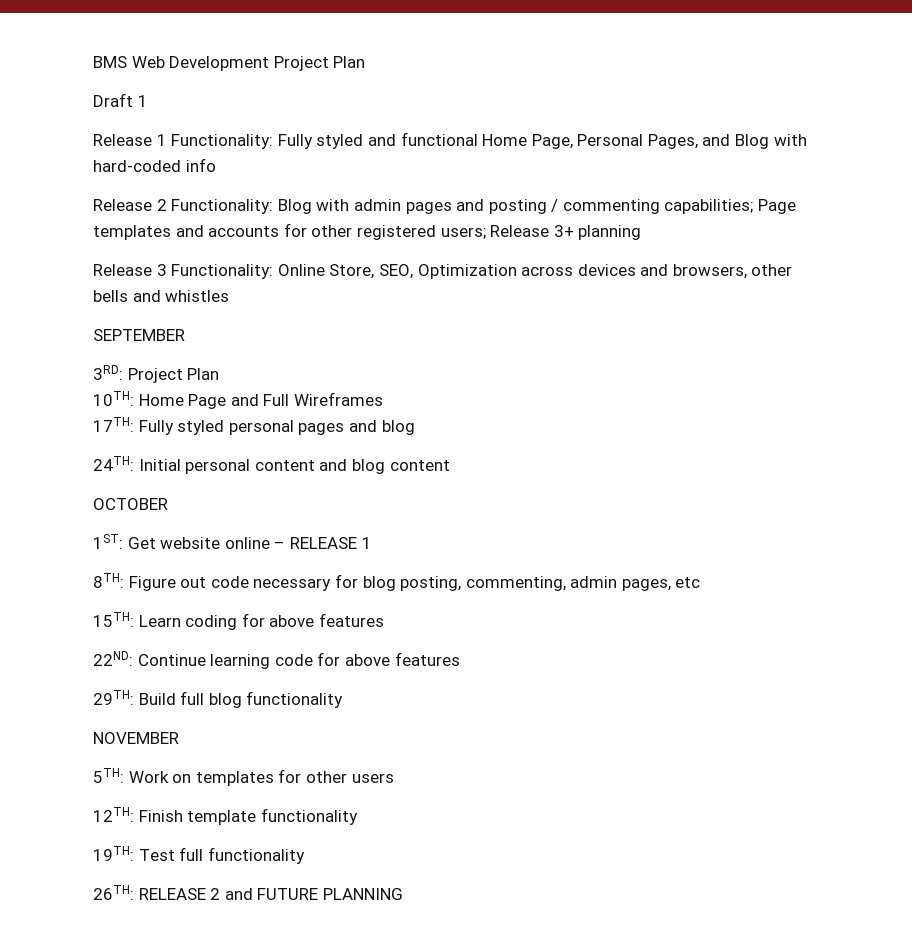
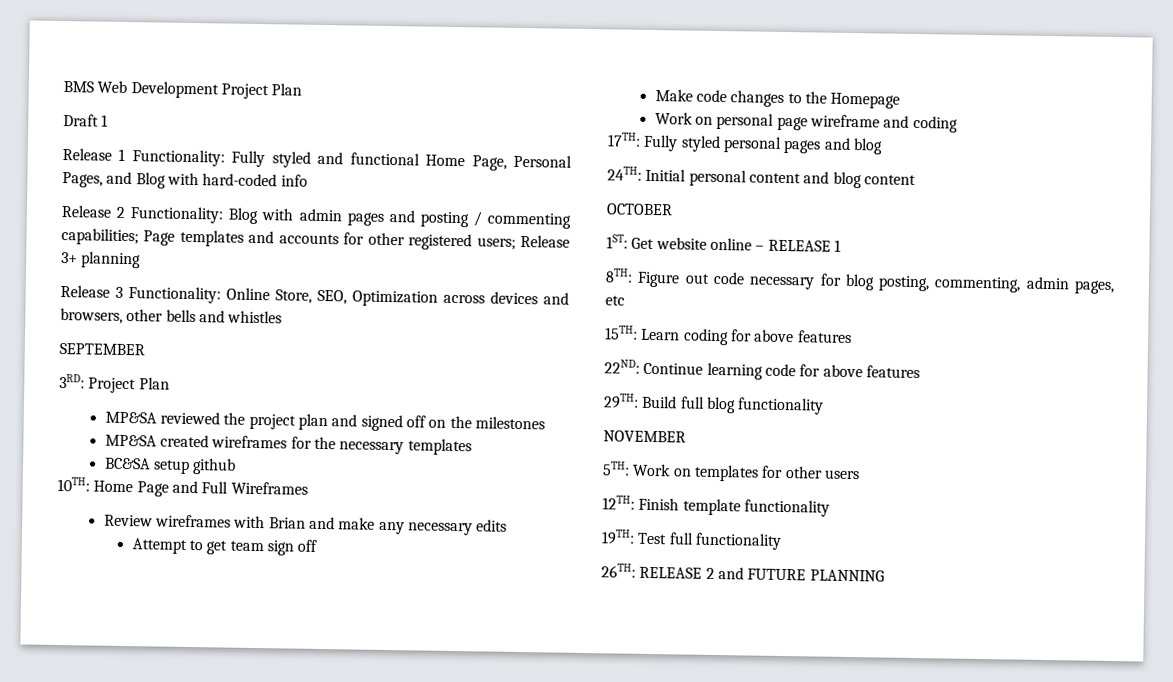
(220, 374) none -> [104,411,545,432] [104,434,472,456] [104,457,237,475] // MP&SA reviewed the project plan and signed off on the milestones // MP&SA created wireframes for the necessary templates // BC&SA setup github
(383, 399) none -> [103,514,508,536] [131,538,318,556] [654,89,901,109] [654,112,958,133] // Review wireframes with Brian and make any necessary edits // Attempt to get team sign off // Make code changes to the Homepage // Work on personal page wireframe and coding

